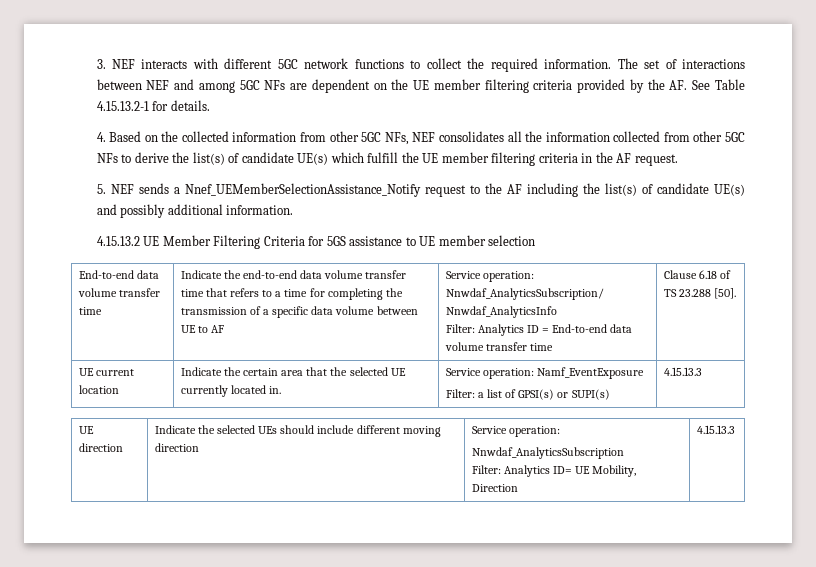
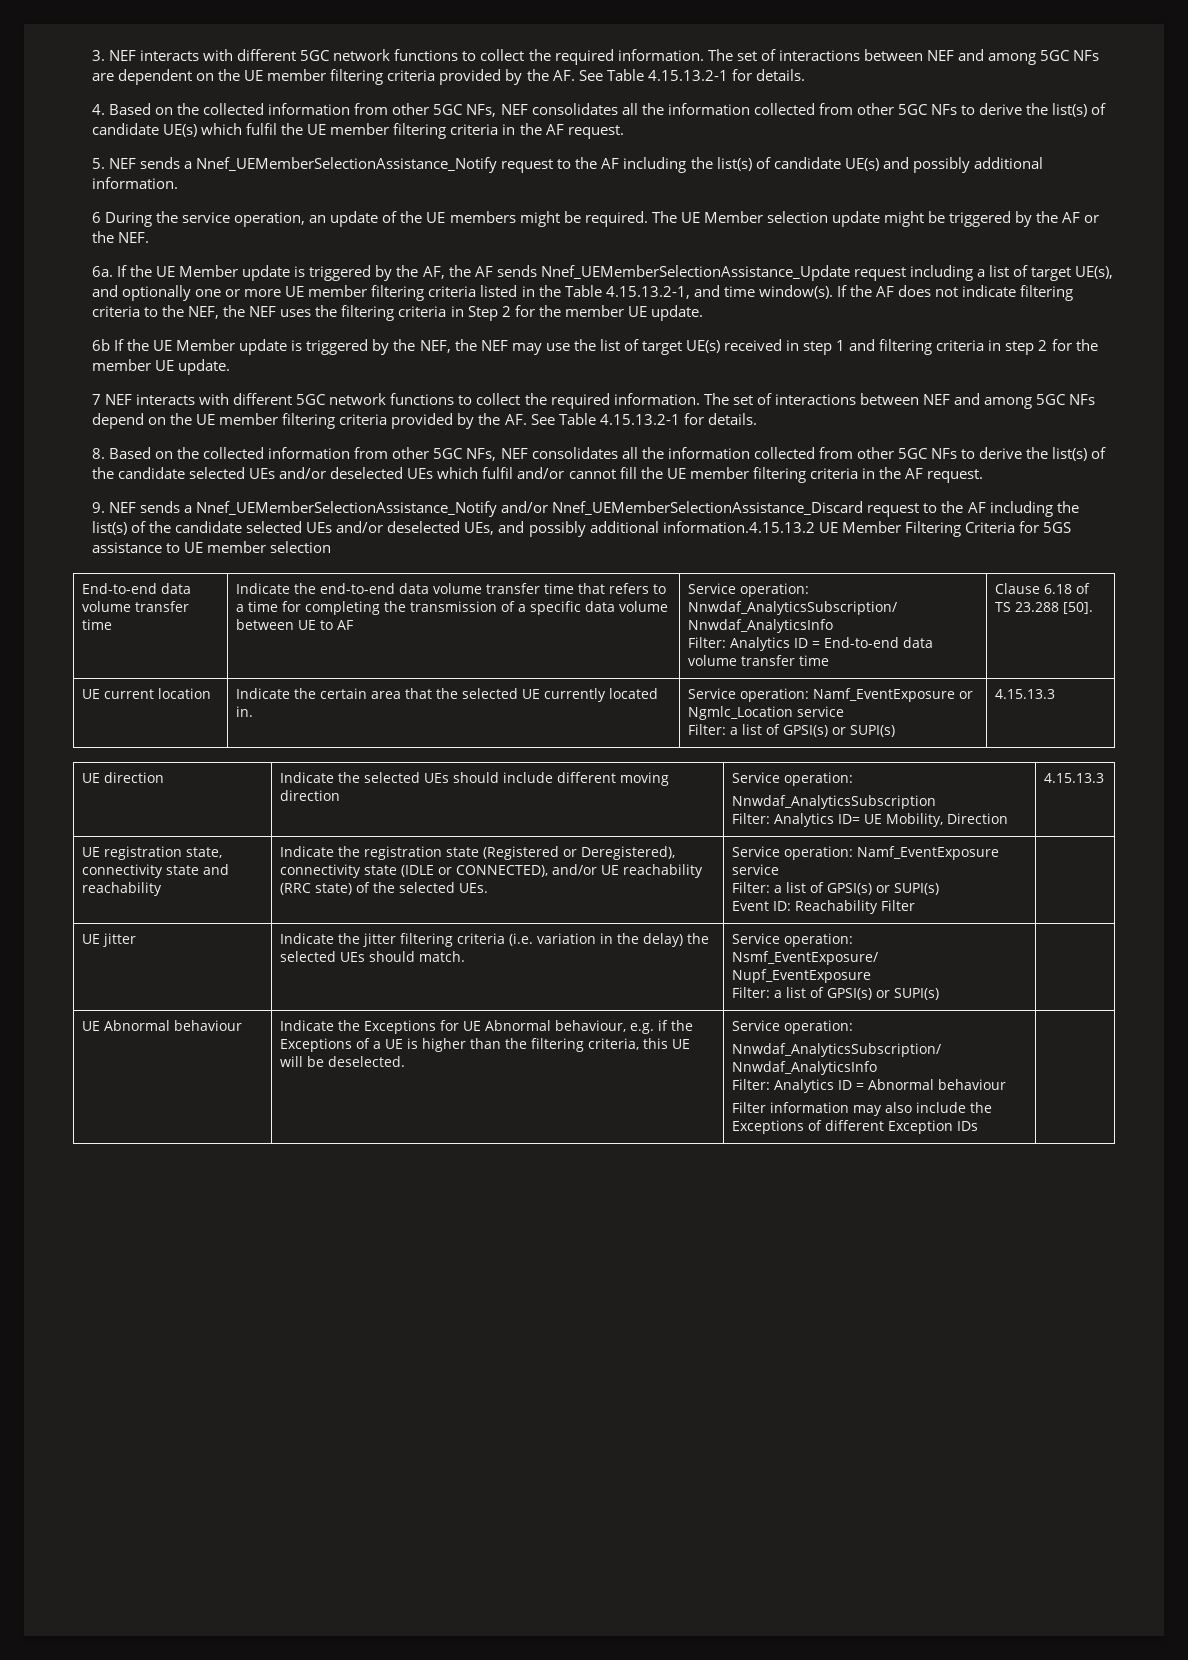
[367,152,399,163] fulfill -> [246,123,278,135] fulfil
[96,236,140,246] 4.15.13.2 -> [92,211,1100,227] [92,231,150,243] [92,265,1114,281] [92,285,1074,301] [92,305,703,321] [92,339,1098,355] [92,359,231,375] [92,393,1096,409] [92,413,757,429] [92,447,1107,461] [92,467,984,483] [92,501,1079,517] [92,521,815,537] 6 During the service operation, an update of the UE members might be required. The UE Member selection update might be triggered by the AF or the NEF. // 6a. If the UE Member update is triggered by the AF, the AF sends Nnef_UEMemberSelectionAssistance_Update request including a list of target UE(s), and optionally one or more UE member filtering criteria listed in the Table 4.15.13.2-1, and time window(s). If the AF does not indicate filtering criteria to the NEF, the NEF uses the filtering criteria in Step 2 for the member UE update. // 6b If the UE Member update is triggered by the NEF, the NEF may use the list of target UE(s) received in step 1 and filtering criteria in step 2 for the member UE update. // 7 NEF interacts with different 5GC network functions to collect the required information. The set of interactions between NEF and among 5GC NFs depend on the UE member filtering criteria provided by the AF. See Table 4.15.13.2-1 for details. // 8. Based on the collected information from other 5GC NFs, NEF consolidates all the information collected from other 5GC NFs to derive the list(s) of the candidate selected UEs and/or deselected UEs which fulfil and/or cannot fill the UE member filtering criteria in the AF request. // 9. NEF sends a Nnef_UEMemberSelectionAssistance_Notify and/or Nnef_UEMemberSelectionAssistance_Discard request to the AF including the list(s) of the candidate selected UEs and/or deselected UEs, and possibly additional information.4.15.13.2
(645, 373) none -> [958,691,973,699] [687,706,844,720] or Ngmlc_Location service
(735, 429) none -> [81,846,222,860] [81,864,229,878] [81,882,162,896] [279,846,675,860] [279,864,703,878] [279,882,488,895] [731,846,999,860] [731,864,779,875] [731,882,939,895] [731,900,915,914] [81,933,136,947] [279,933,709,947] [279,951,465,962] [731,933,853,947] [731,951,878,965] [731,969,871,983] [731,987,939,1000] [81,1020,242,1031] [279,1020,693,1034] [279,1038,690,1052] [279,1056,405,1067] [731,1020,853,1034] [731,1043,941,1057] [731,1061,877,1075] [731,1079,1006,1093] [731,1102,992,1116] [731,1120,978,1134] // UE registration state, connectivity state and reachability | Indicate the registration state (Registered or Deregistered), connectivity state (IDLE or CONNECTED), and/or UE reachability (RRC state) of the selected UEs. | Service operation: Namf_EventExposure service // Filter: a list of GPSI(s) or SUPI(s) // Event ID: Reachability Filter | // UE jitter | Indicate the jitter filtering criteria (i.e. variation in the delay) the selected UEs should match. | Service operation: // Nsmf_EventExposure/ // Nupf_EventExposure // Filter: a list of GPSI(s) or SUPI(s) | // UE Abnormal behaviour | Indicate the Exceptions for UE Abnormal behaviour, e.g. if the Exceptions of a UE is higher than the filtering criteria, this UE will be deselected. | Service operation: // Nnwdaf_AnalyticsSubscription/ Nnwdaf_AnalyticsInfo // Filter: Analytics ID = Abnormal behaviour // Filter information may also include the Exceptions of different Exception IDs |

